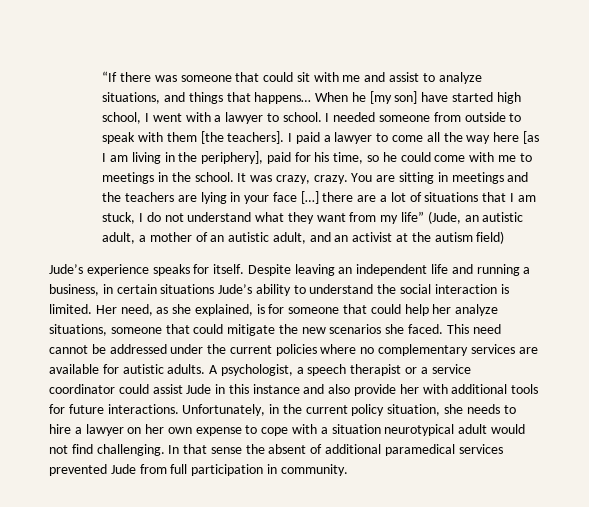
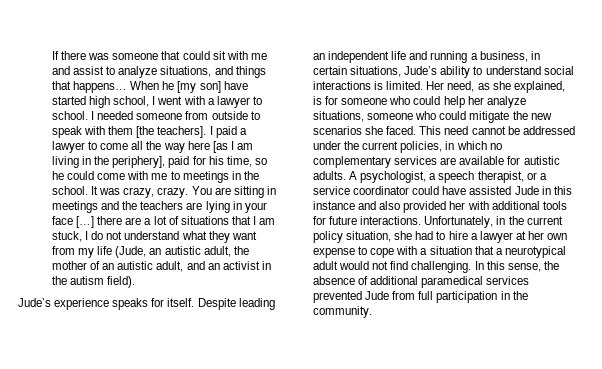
[102,71,118,82] “If -> [52,51,60,60] If
[401,211,425,222] life” -> [97,246,113,255] life
[139,235,147,242] a -> [233,246,249,255] the
[396,233,409,242] at -> [261,261,271,270] in
[476,231,505,244] field) -> [107,276,136,288] field).
[294,264,335,276] leaving -> [238,298,275,310] leading
[160,284,215,294] situations -> [350,66,402,77] situations,
[377,284,497,294] the social interaction -> [543,66,574,75] [313,81,371,90] social interactions
[343,304,368,314] that -> [389,96,411,105] who
[165,324,190,334] that -> [415,111,437,120] who
[275,344,357,356] policies where -> [400,141,487,153] policies, in which
[350,364,402,376] therapist -> [477,171,524,183] therapist,
[152,384,183,394] assist -> [442,186,512,195] have assisted
[354,384,397,396] provide -> [403,201,447,213] provided
[466,404,500,414] needs -> [415,231,434,240] had
[127,427,142,434] on -> [515,231,526,240] at
(381, 429) none -> [474,246,503,255] that a
[183,444,307,454] that sense the absent -> [486,261,559,272] [313,276,355,285] this sense, the absence
(277, 469) none -> [512,291,528,300] the

